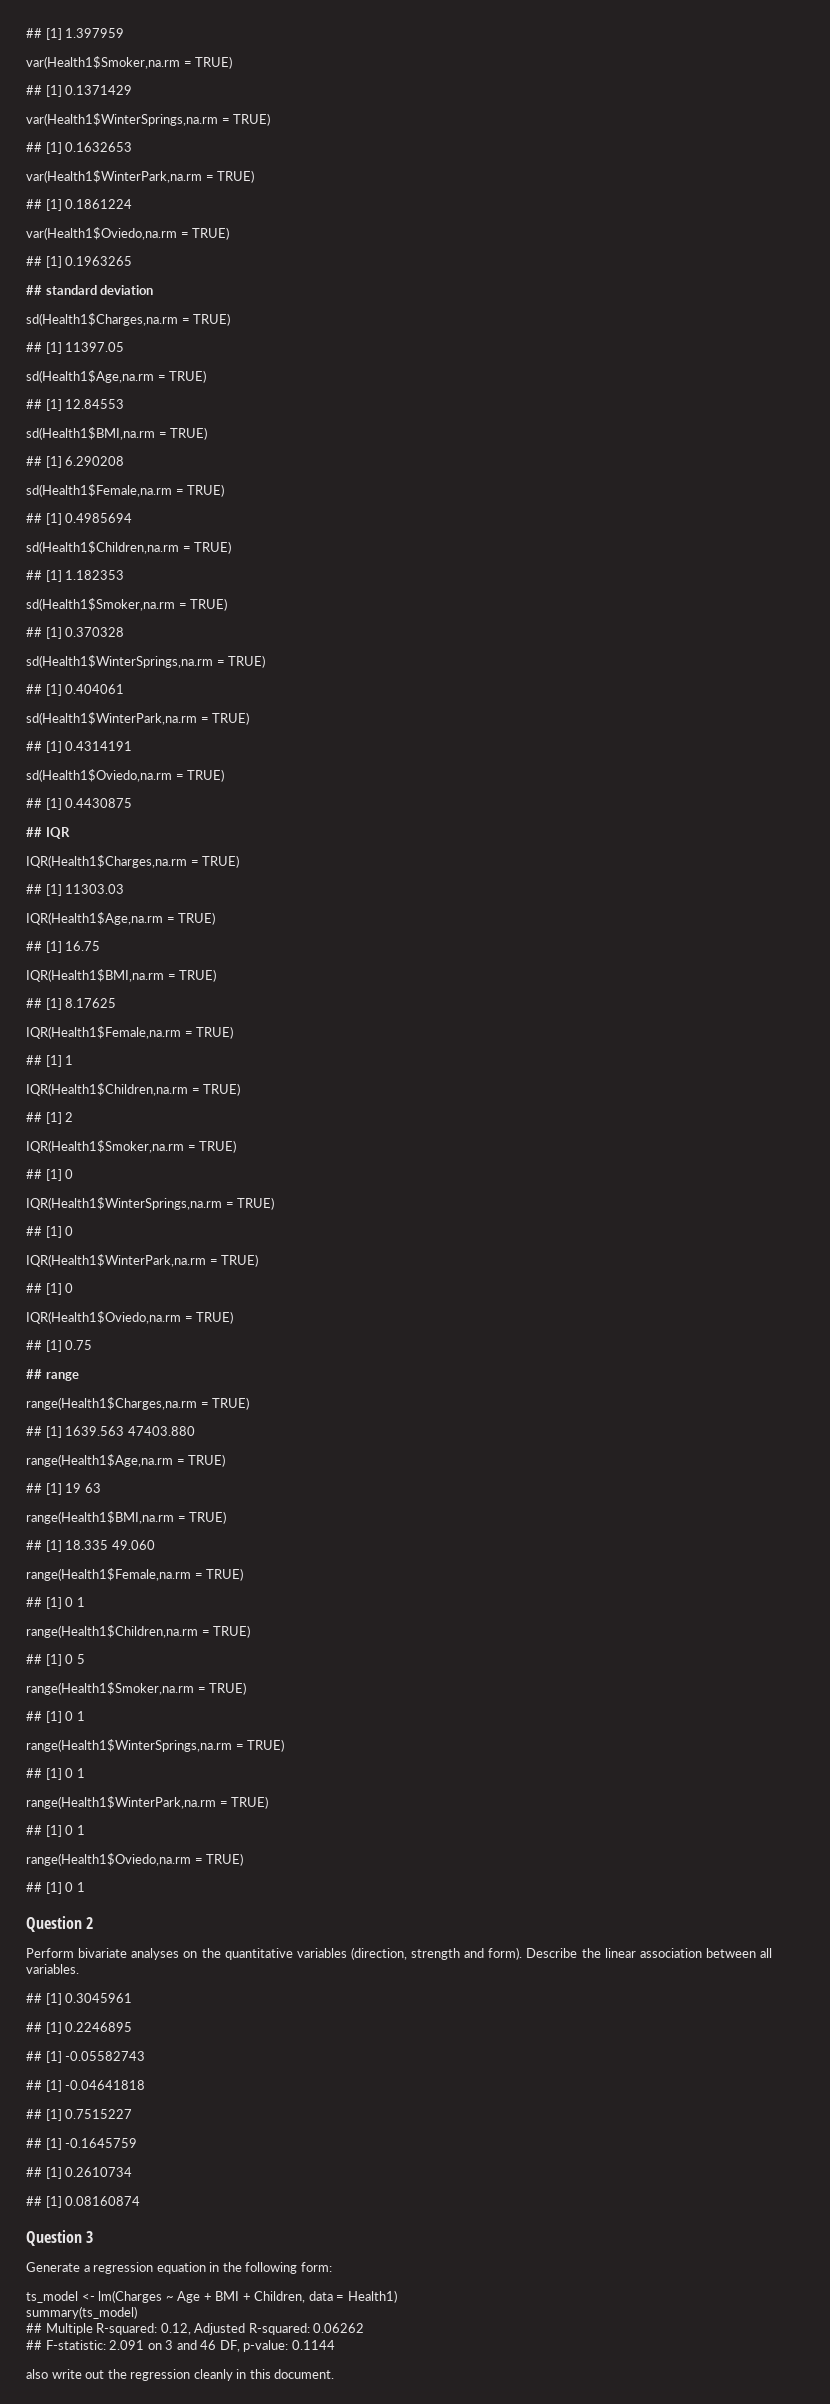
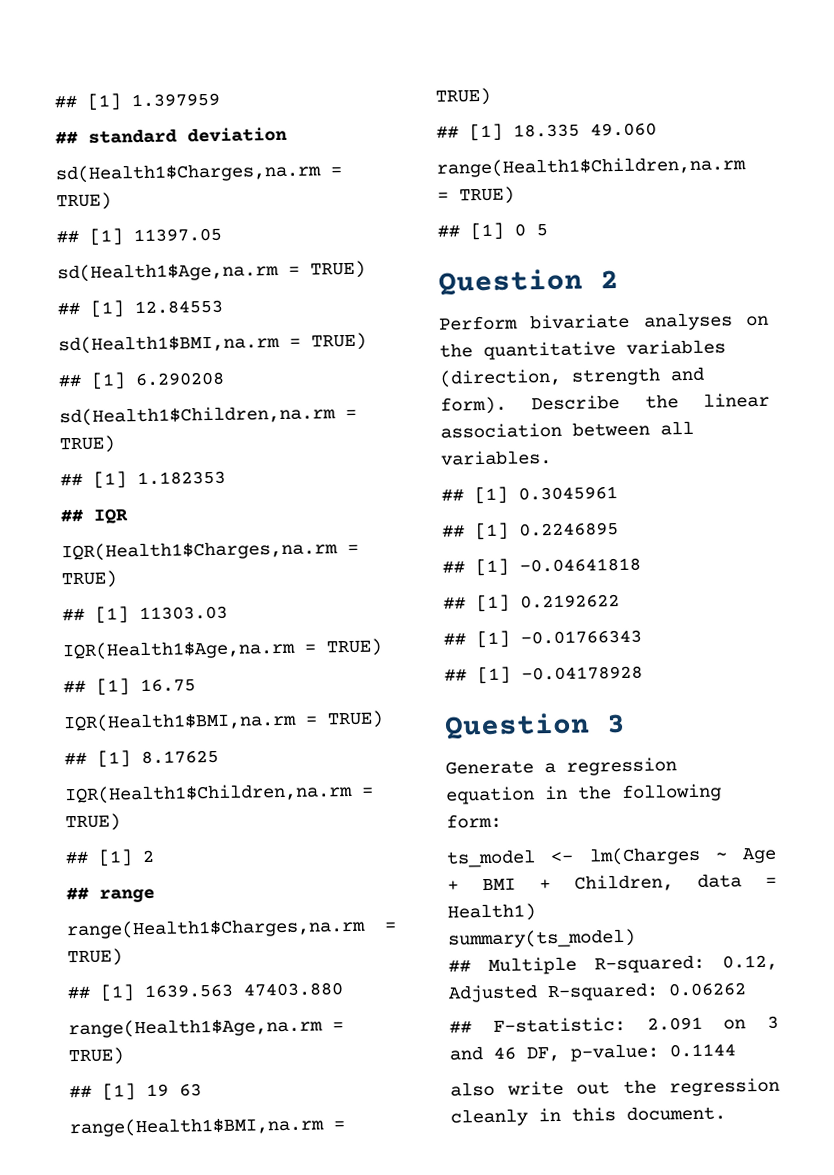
[26,56,233,69] [26,85,133,97] [26,113,271,126] [26,142,133,154] [26,170,255,183] [26,199,133,211] [26,227,230,240] [26,256,133,268] // var(Health1$Smoker,na.rm = TRUE) // ## [1] 0.1371429 // var(Health1$WinterSprings,na.rm = TRUE) // ## [1] 0.1632653 // var(Health1$WinterPark,na.rm = TRUE) // ## [1] 0.1861224 // var(Health1$Oviedo,na.rm = TRUE) // ## [1] 0.1963265 -> (220, 100) none
[26,484,225,497] [26,513,133,525] // sd(Health1$Female,na.rm = TRUE) // ## [1] 0.4985694 -> (225, 379) none
[26,598,228,611] [26,627,125,639] [26,655,266,668] [26,684,125,696] [26,712,250,725] [26,741,133,753] [26,769,225,782] [26,798,133,810] // sd(Health1$Smoker,na.rm = TRUE) // ## [1] 0.370328 // sd(Health1$WinterSprings,na.rm = TRUE) // ## [1] 0.404061 // sd(Health1$WinterPark,na.rm = TRUE) // ## [1] 0.4314191 // sd(Health1$Oviedo,na.rm = TRUE) // ## [1] 0.4430875 -> (226, 478) none
[26,1026,234,1039] [26,1055,74,1067] // IQR(Health1$Female,na.rm = TRUE) // ## [1] 1 -> (219, 757) none
[26,1140,237,1153] [26,1169,74,1181] [26,1197,275,1210] [26,1226,74,1238] [26,1254,259,1267] [26,1283,74,1295] [26,1311,234,1324] [26,1340,93,1352] // IQR(Health1$Smoker,na.rm = TRUE) // ## [1] 0 // IQR(Health1$WinterSprings,na.rm = TRUE) // ## [1] 0 // IQR(Health1$WinterPark,na.rm = TRUE) // ## [1] 0 // IQR(Health1$Oviedo,na.rm = TRUE) // ## [1] 0.75 -> (154, 856) none
[26,1568,244,1581] [26,1597,85,1609] // range(Health1$Female,na.rm = TRUE) // ## [1] 0 1 -> (657, 129) none
[26,1682,247,1695] [26,1711,85,1723] [26,1739,285,1752] [26,1768,85,1780] [26,1796,269,1809] [26,1825,85,1837] [26,1853,244,1866] [26,1882,85,1894] // range(Health1$Smoker,na.rm = TRUE) // ## [1] 0 1 // range(Health1$WinterSprings,na.rm = TRUE) // ## [1] 0 1 // range(Health1$WinterPark,na.rm = TRUE) // ## [1] 0 1 // range(Health1$Oviedo,na.rm = TRUE) // ## [1] 0 1 -> (548, 230) none
[26,2051,146,2063] // ## [1] -0.05582743 -> (619, 529) none
[65,2109,133,2119] [26,2138,138,2150] [26,2167,133,2179] [26,2196,141,2208] 0.7515227 // ## [1] -0.1645759 // ## [1] 0.2610734 // ## [1] 0.08160874 -> [520,594,620,609] [443,629,642,649] [444,665,643,685] 0.2192622 // ## [1] -0.01766343 // ## [1] -0.04178928

